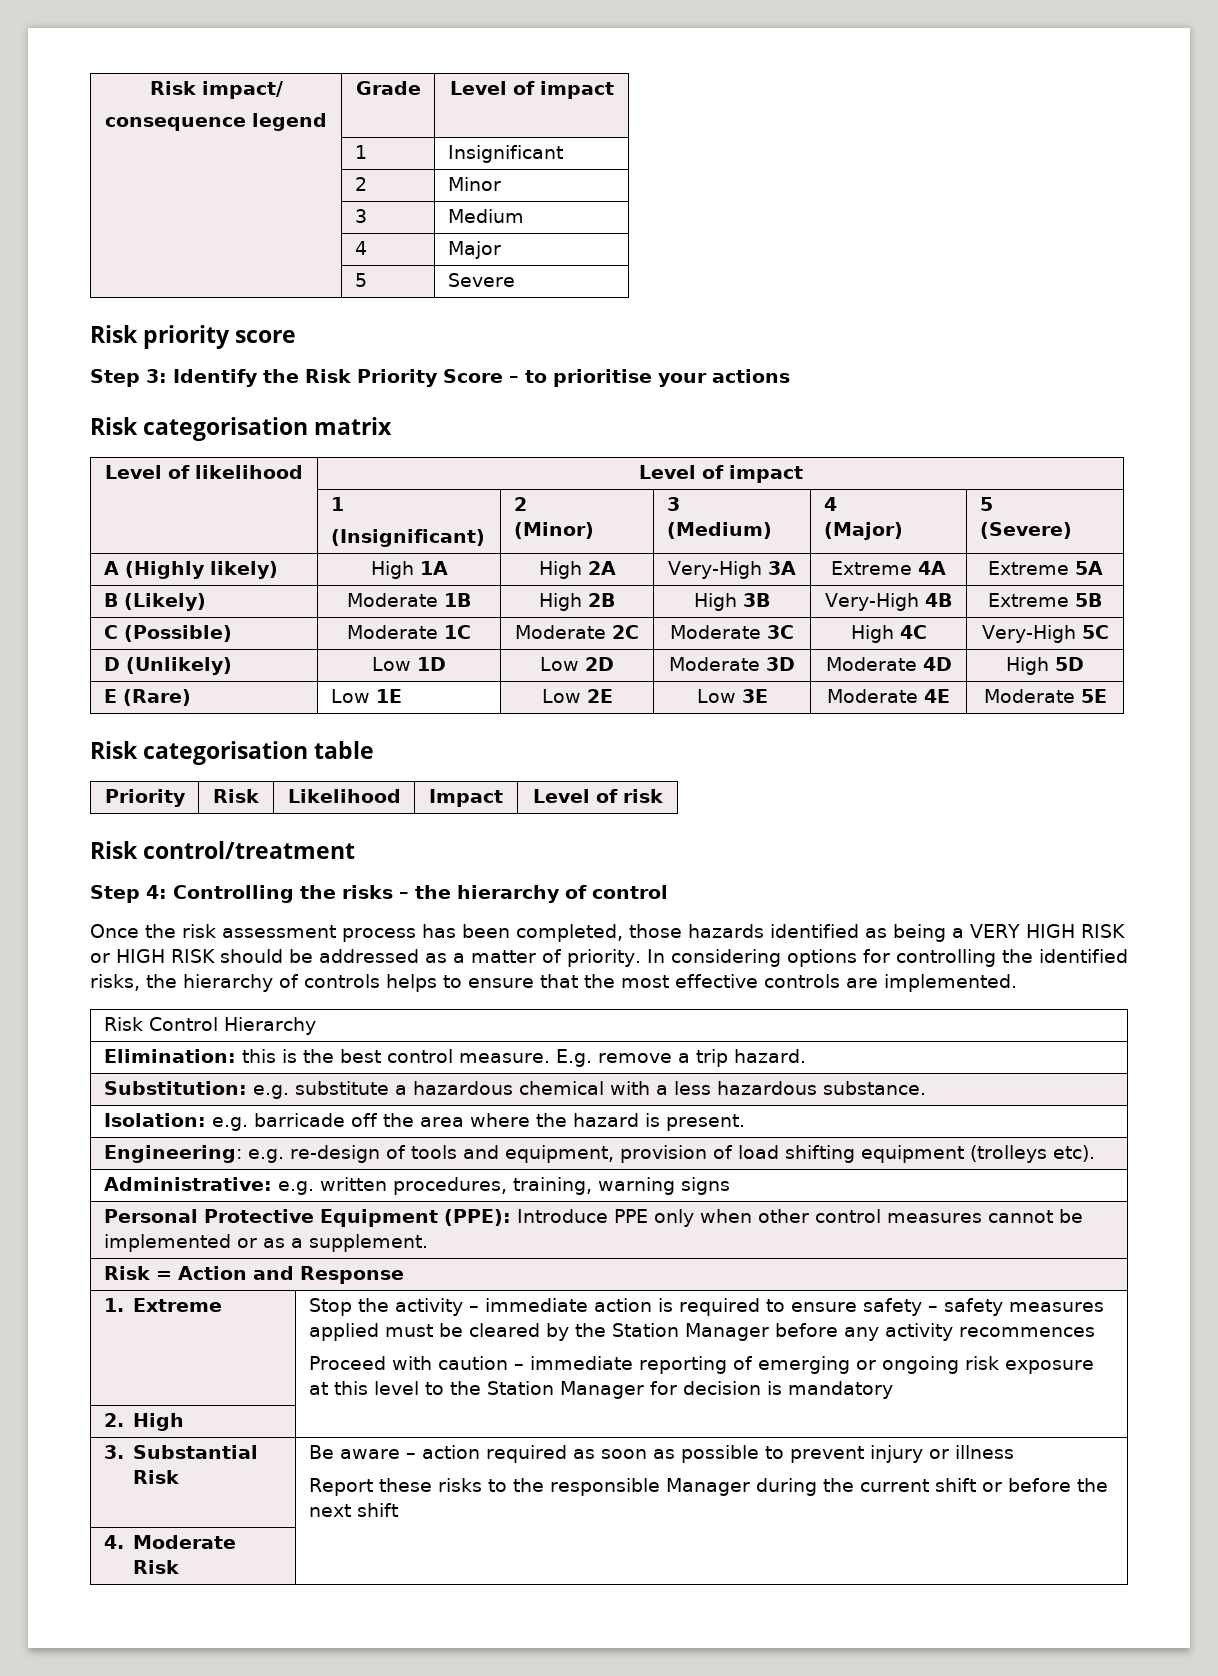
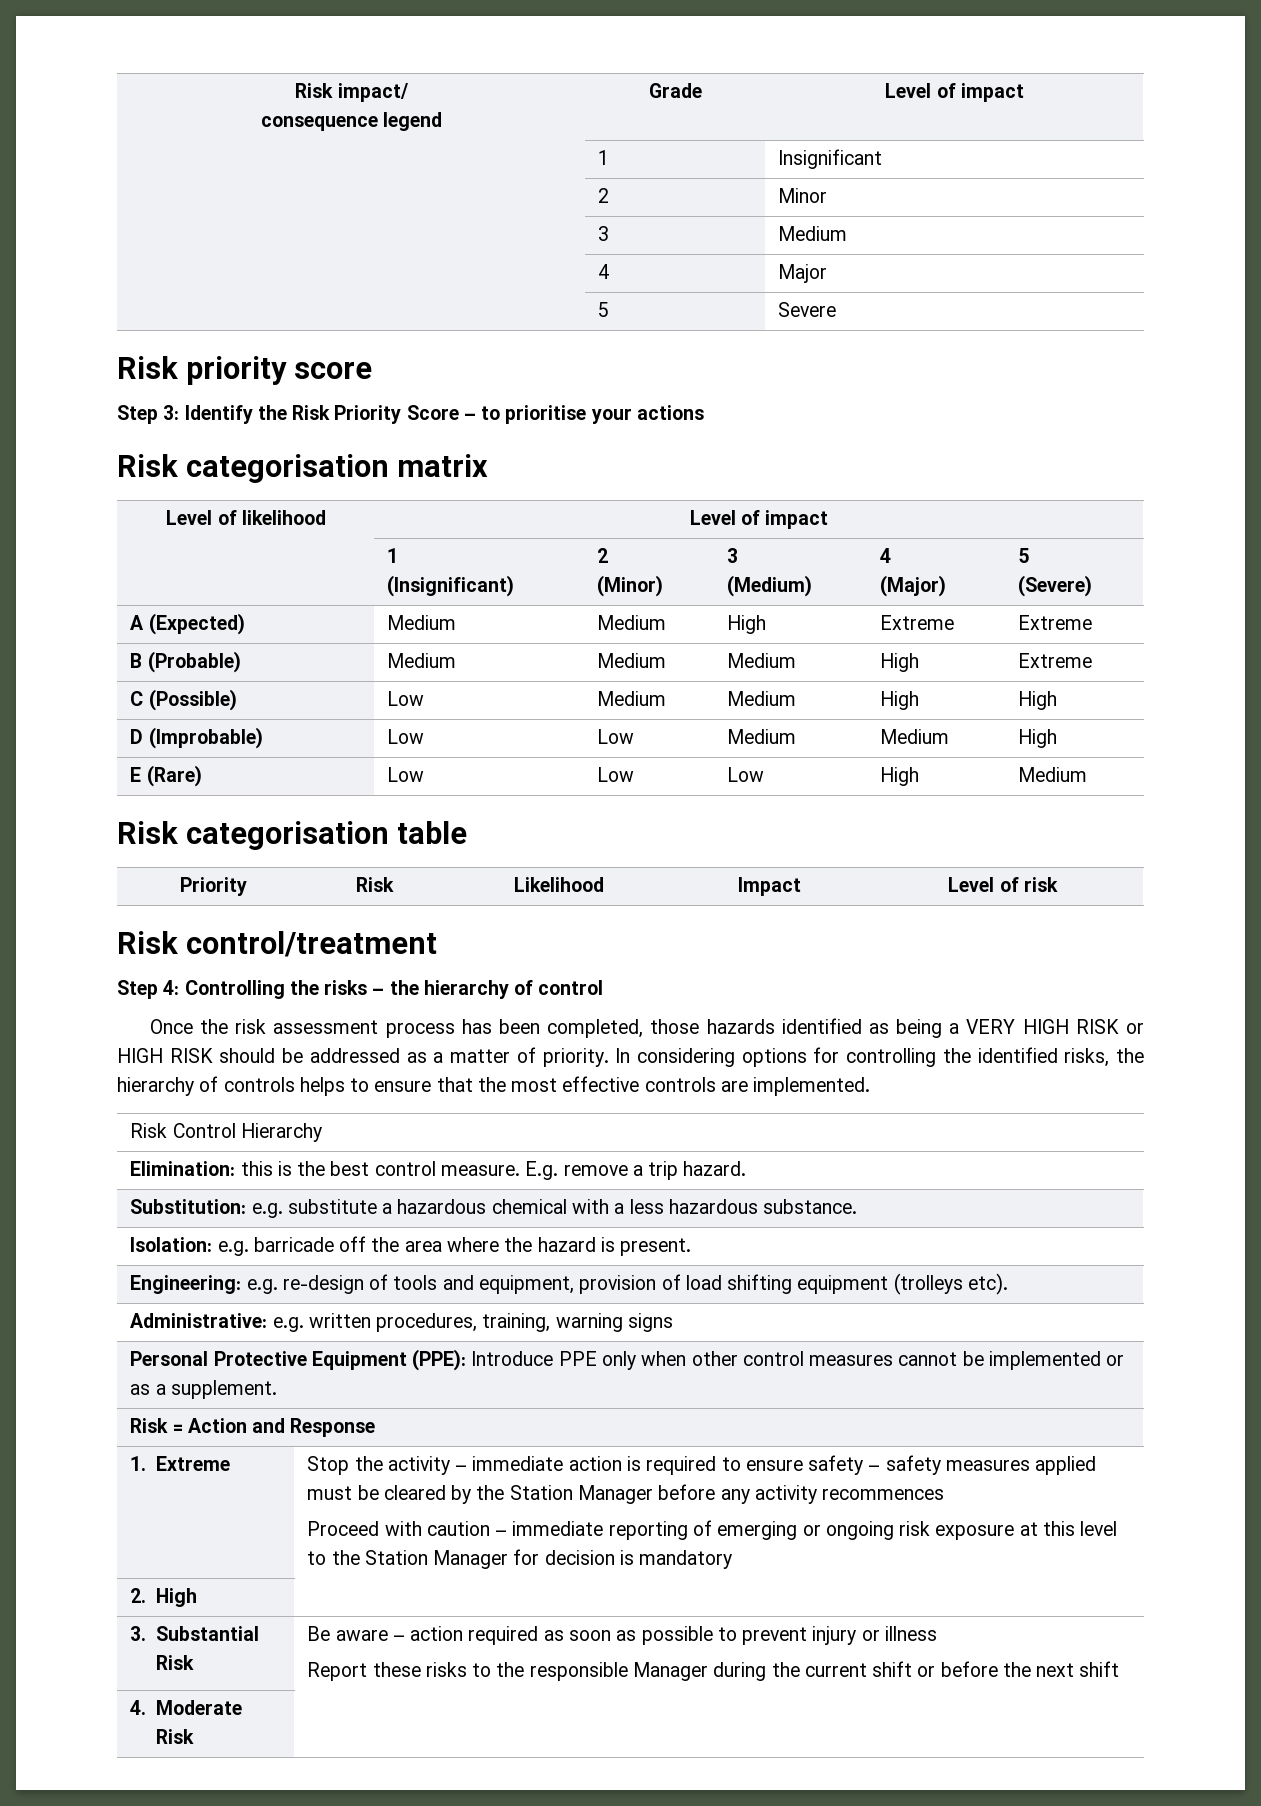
[124,561,278,579] [370,561,448,579] [538,561,616,579] [668,561,796,579] [831,561,946,575] [987,561,1103,575] [103,593,206,611] [347,593,471,607] [539,593,615,611] [694,593,770,611] [825,593,952,611] [988,593,1102,607] [103,625,232,642] [347,625,471,639] [515,625,639,639] [670,625,794,639] [850,625,927,643] [981,625,1109,643] (Highly likely) | High 1A | High 2A | Very-High 3A | Extreme 4A | Extreme 5A // B (Likely) | Moderate 1B | High 2B | High 3B | Very-High 4B | Extreme 5B // C (Possible) | Moderate 1C | Moderate 2C | Moderate 3C | High 4C | Very-High 5C -> [148,613,245,635] [387,615,457,630] [597,615,667,630] [727,615,767,634] [880,615,955,630] [1018,615,1093,630] [130,651,241,673] [387,653,457,668] [597,653,667,668] [727,653,797,668] [880,653,920,672] [1018,653,1093,668] [130,689,237,711] [387,691,425,706] [597,691,667,706] [727,691,797,706] [880,691,920,710] [1018,691,1058,710] (Expected) | Medium | Medium | High | Extreme | Extreme // B (Probable) | Medium | Medium | Medium | High | Extreme // C (Possible) | Low | Medium | Medium | High | High
[125,657,232,675] [372,657,446,671] [540,657,614,671] [669,657,795,671] [825,657,952,671] [1006,657,1084,675] (Unlikely) | Low 1D | Low 2D | Moderate 3D | Moderate 4D | High 5D -> [148,727,263,749] [387,729,425,744] [597,729,635,744] [727,729,797,744] [880,729,950,744] [1018,729,1058,748] (Improbable) | Low | Low | Medium | Medium | High
[375,689,402,703] [541,689,613,703] [696,689,768,703] [827,689,950,703] [983,689,1107,703] 1E | Low 2E | Low 3E | Moderate 4E | Moderate 5E -> [597,767,635,782] [727,767,765,782] [880,767,920,786] [1018,767,1088,782] | Low | Low | High | Medium

